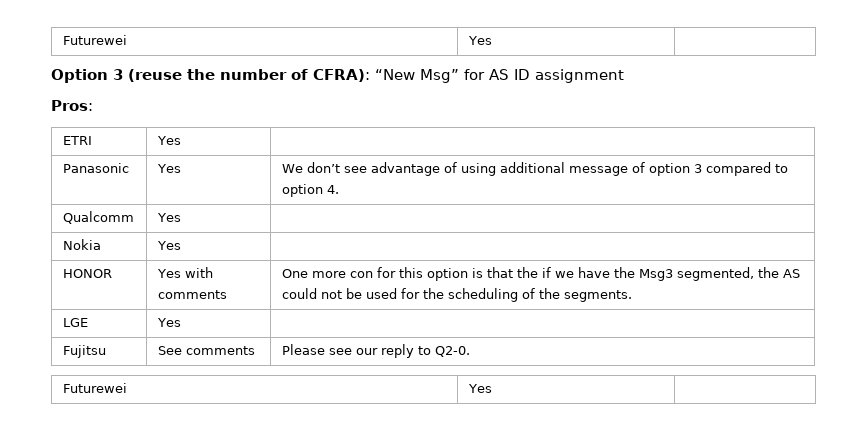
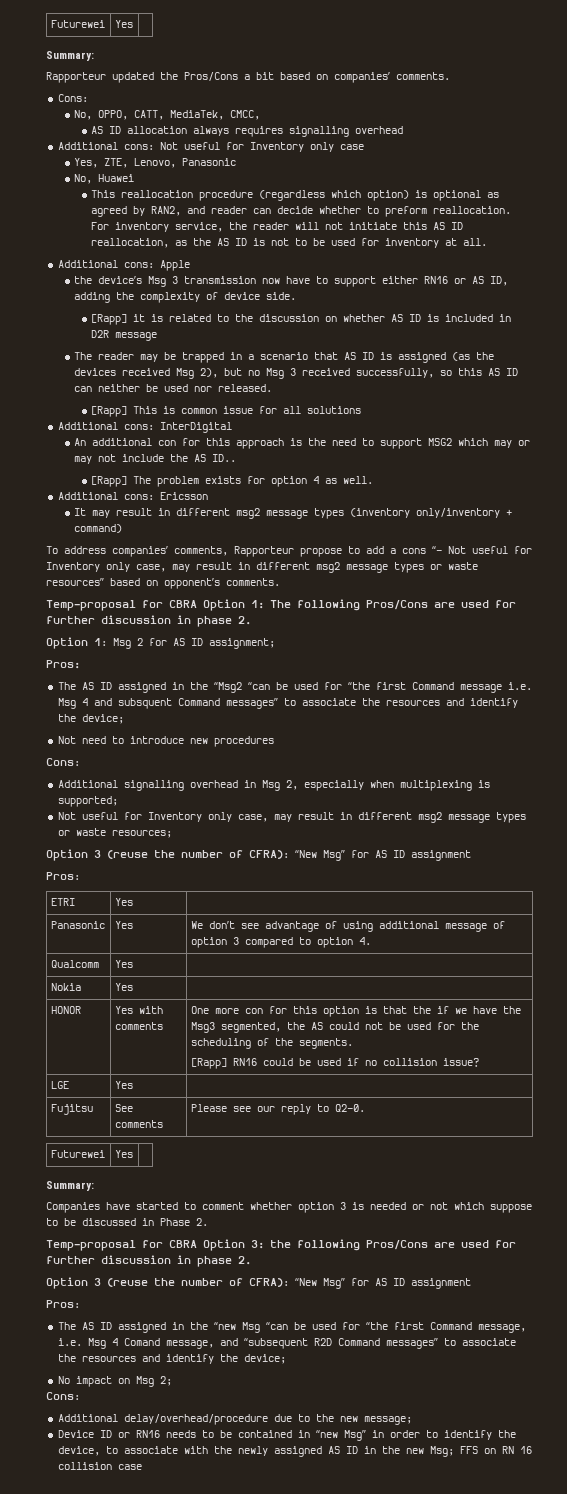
[62,35,127,45] [467,36,492,45] Futurewei | Yes | -> [50,20,105,28] [114,20,133,28] [46,51,94,61] [46,72,450,83] [57,94,88,102] [74,110,261,120] [91,126,404,137] [57,142,364,152] [74,158,237,168] [74,174,135,184] [91,190,500,201] [91,206,512,217] [91,222,464,232] [91,238,488,248] [57,260,190,271] [74,276,509,287] [74,292,297,303] [91,314,512,325] [91,330,158,341] [74,352,495,363] [74,368,519,379] [74,384,273,392] [91,406,362,417] [57,422,232,433] [74,438,531,449] [74,454,237,464] [91,476,374,487] [57,492,208,500] [74,508,513,519] [74,524,123,533] [46,546,532,557] [46,562,478,573] [46,578,280,589] [46,599,516,611] [46,615,251,627] [46,637,275,649] [46,660,80,669] [57,682,532,693] [57,698,518,709] [57,714,124,724] [57,736,274,747] [46,758,80,766] [57,780,490,791] [57,796,118,807] [57,812,526,823] [57,828,172,838] Futurewei | Yes | // Summary: // Rapporteur updated the Pros/Cons a bit based on companies’ comments. // Cons: // No, OPPO, CATT, MediaTek, CMCC, // AS ID allocation always requires signalling overhead // Additional cons: Not useful for Inventory only case // Yes, ZTE, Lenovo, Panasonic // No, Huawei // This reallocation procedure (regardless which option) is optional as agreed by RAN2, and reader can decide whether to preform reallocation. For inventory service, the reader will not initiate this AS ID reallocation, as the AS ID is not to be used for inventory at all. // Additional cons: Apple // the device’s Msg 3 transmission now have to support either RN16 or AS ID, adding the complexity of device side. // [Rapp] it is related to the discussion on whether AS ID is included in D2R message // The reader may be trapped in a scenario that AS ID is assigned (as the devices received Msg 2), but no Msg 3 received successfully, so this AS ID can neither be used nor released. // [Rapp] This is common issue for all solutions // Additional cons: InterDigital // An additional con for this approach is the need to support MSG2 which may or may not include the AS ID.. // [Rapp] The problem exists for option 4 as well. // Additional cons: Ericsson // It may result in different msg2 message types (inventory only/inventory + command) // To address companies’ comments, Rapporteur propose to add a cons “- Not useful for Inventory only case, may result in different msg2 message types or waste resources” based on opponent’s comments. // Temp-proposal for CBRA Option 1: The following Pros/Cons are used for further discussion in phase 2. // Option 1: Msg 2 for AS ID assignment; // Pros: // The AS ID assigned in the “Msg2 “can be used for “the first Command message i.e. Msg 4 and subsquent Command messages” to associate the resources and identify the device; // Not need to introduce new procedures // Cons: // Additional signalling overhead in Msg 2, especially when multiplexing is supported; // Not useful for Inventory only case, may result in different msg2 message types or waste resources;
(632, 296) none -> [190,1058,479,1069] // [Rapp] RN16 could be used if no collision issue?
(492, 388) none -> [46,1181,94,1191] [46,1202,532,1213] [46,1218,208,1226] [46,1239,516,1251] [46,1255,251,1267] [46,1277,471,1289] [46,1300,80,1308] [57,1322,526,1333] [57,1338,516,1349] [57,1354,286,1364] [57,1376,172,1387] [46,1392,80,1400] [57,1414,412,1425] [57,1430,516,1441] [57,1446,532,1457] [57,1462,142,1470] // Summary: // Companies have started to comment whether option 3 is needed or not which suppose to be discussed in Phase 2. // Temp-proposal for CBRA Option 3: the following Pros/Cons are used for further discussion in phase 2. // Option 3 (reuse the number of CFRA): “New Msg” for AS ID assignment // Pros: // The AS ID assigned in the “new Msg “can be used for “the first Command message, i.e. Msg 4 Comand message, and “subsequent R2D Command messages” to associate the resources and identify the device; // No impact on Msg 2; // Cons: // Additional delay/overhead/procedure due to the new message; // Device ID or RN16 needs to be contained in “new Msg” in order to identify the device, to associate with the newly assigned AS ID in the new Msg; FFS on RN 16 collision case

